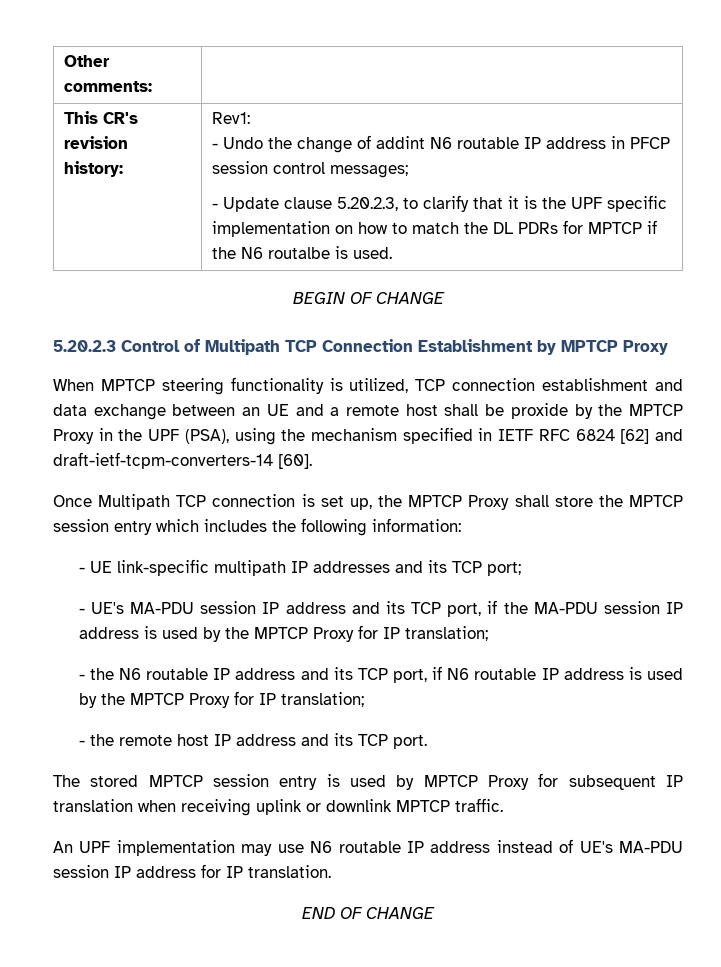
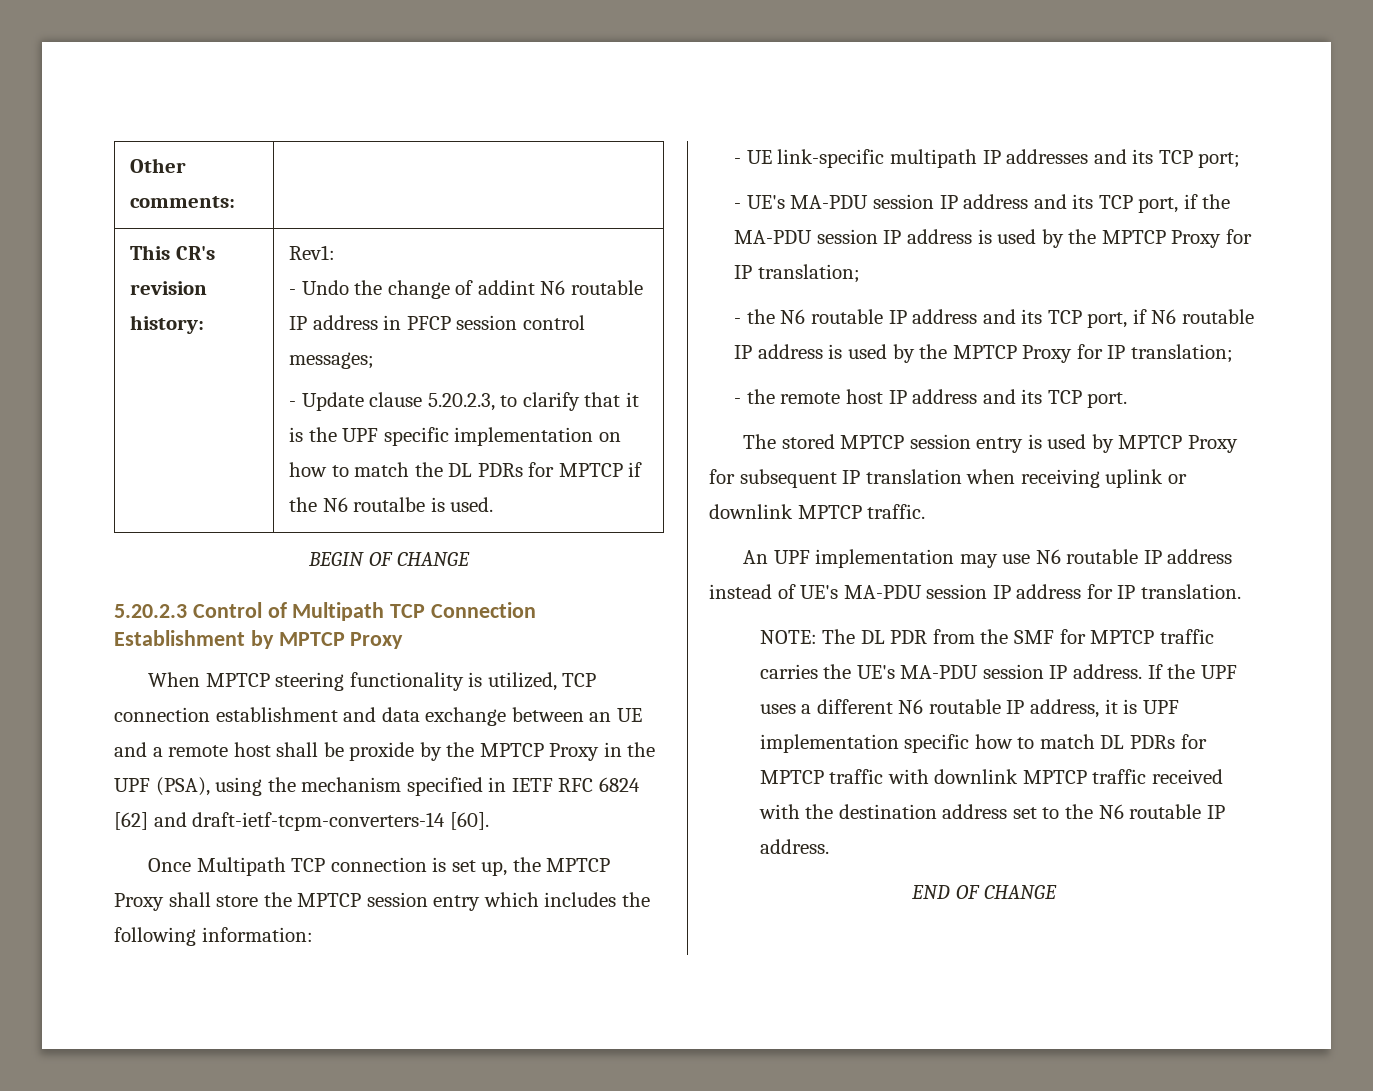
(331, 871) none -> [759,629,1214,644] [759,664,1237,679] [759,699,1179,718] [759,734,1207,753] [759,769,1223,784] [758,804,1225,819] [759,839,829,854] // NOTE: The DL PDR from the SMF for MPTCP traffic carries the UE's MA-PDU session IP address. If the UPF uses a different N6 routable IP address, it is UPF implementation specific how to match DL PDRs for MPTCP traffic with downlink MPTCP traffic received with the destination address set to the N6 routable IP address.

